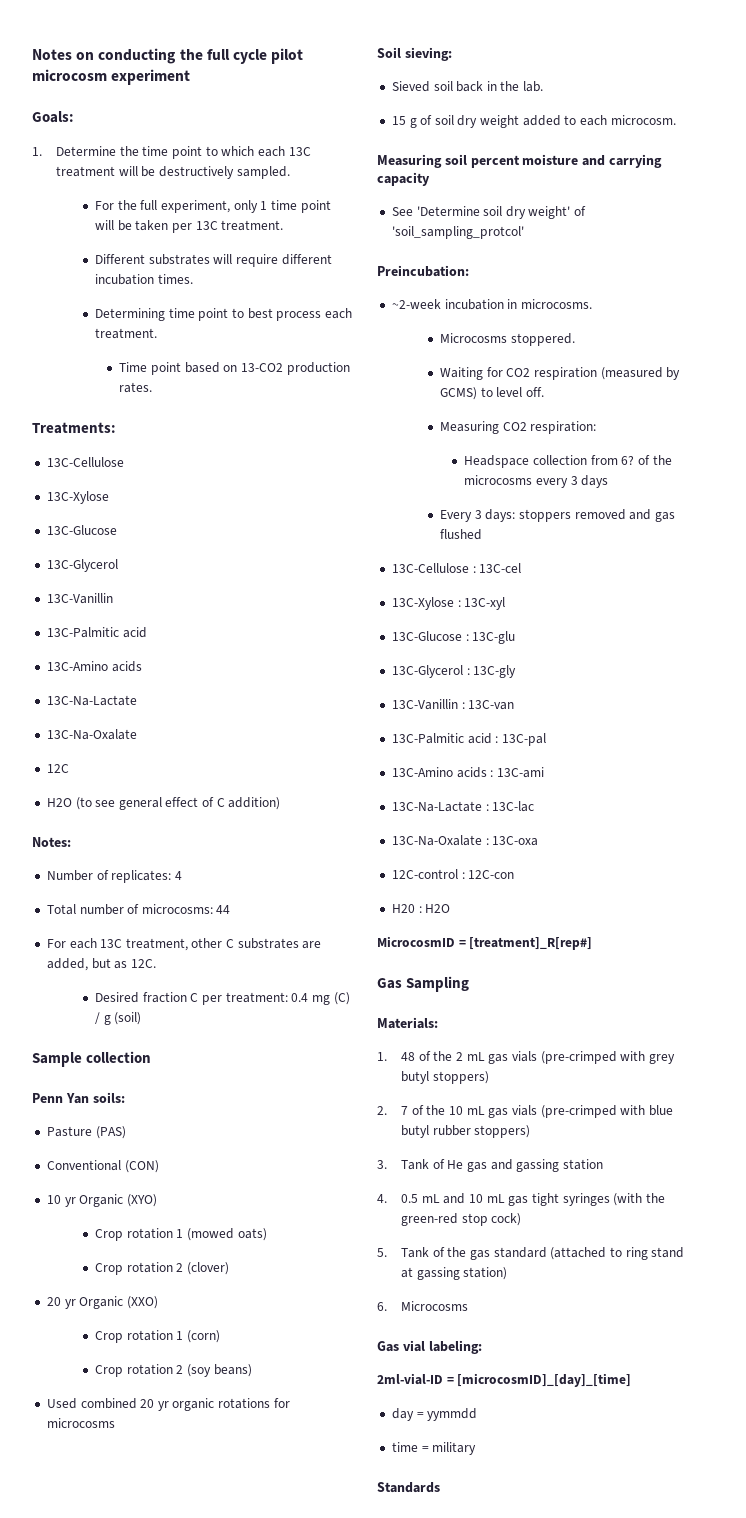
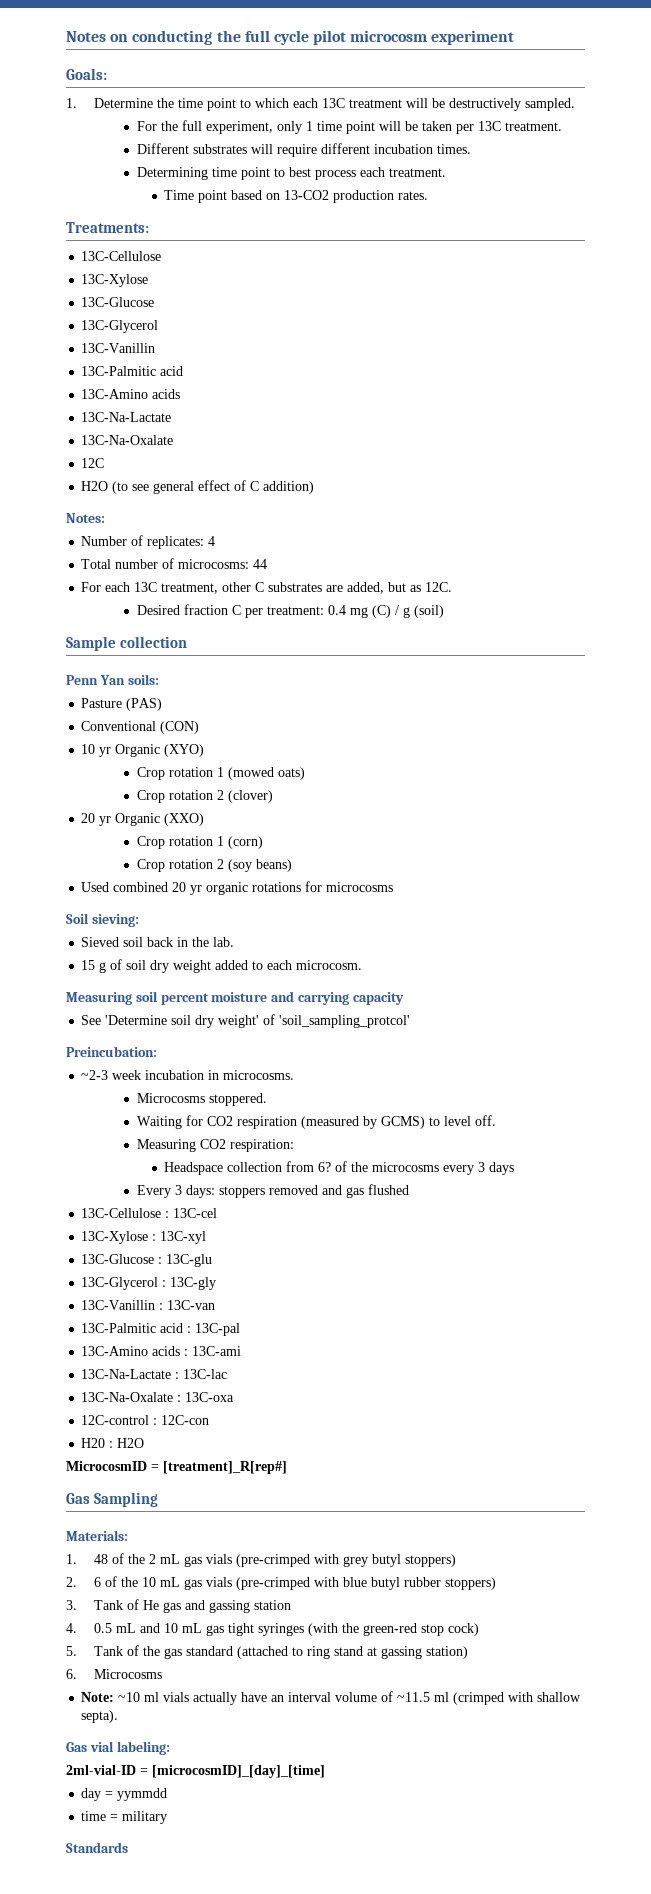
[391,299,441,309] ~2-week -> [81,1070,142,1080] ~2-3 week
[401,1106,409,1115] 7 -> [93,1577,101,1587] 6
(469, 1306) none -> [81,1691,582,1705] [81,1710,119,1723] // Note: ~10 ml vials actually have an interval volume of ~11.5 ml (crimped with shallow septa).

